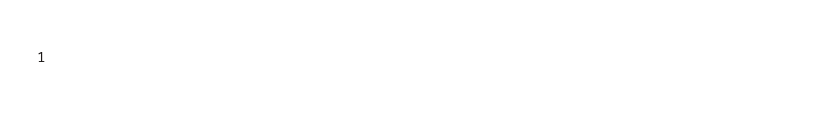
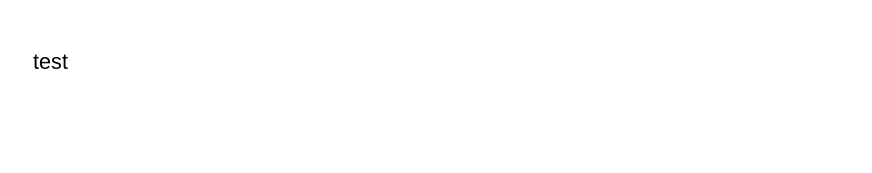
[37,52,45,62] 1 -> [33,54,68,69] test

